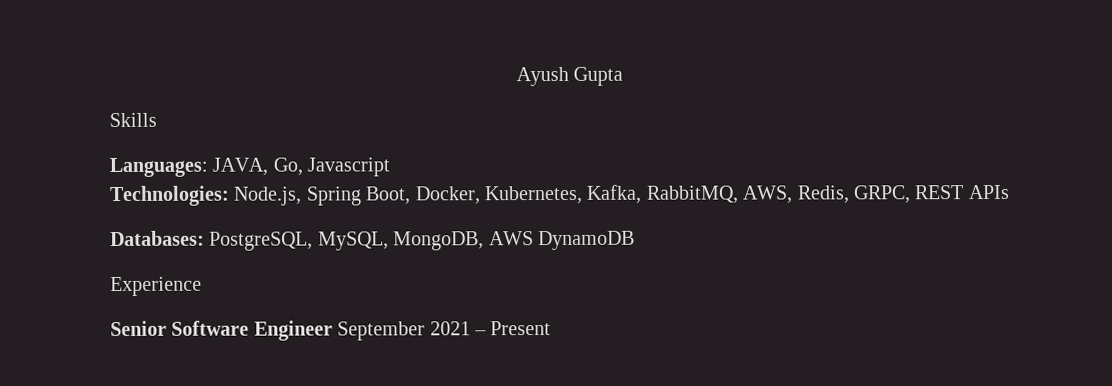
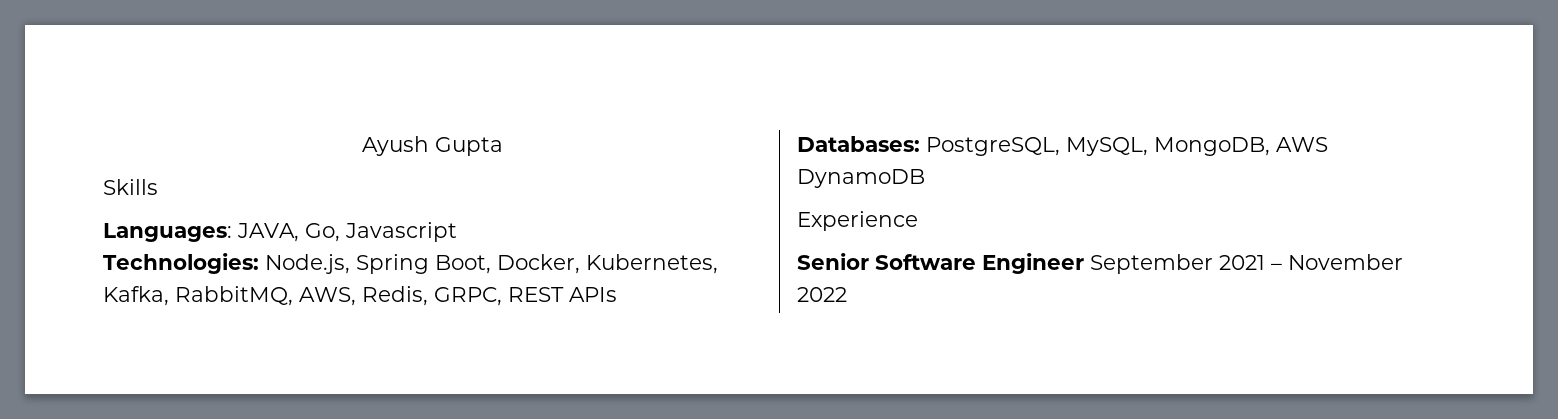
[490,321,552,336] Present -> [1288,254,1403,270] [797,287,847,302] November 2022

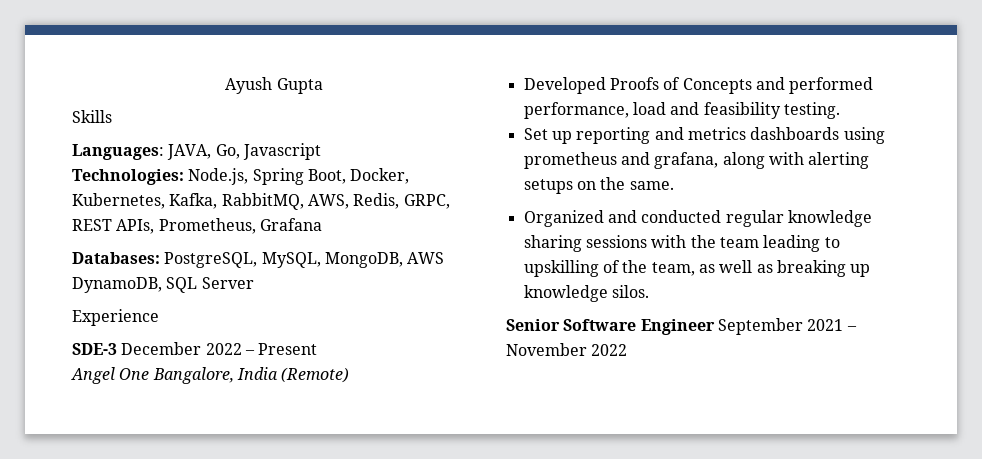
[569,287,617,302] APIs -> [116,218,322,234] APIs, Prometheus, Grafana
[797,169,925,188] [797,211,918,231] DynamoDB // Experience -> [72,277,254,293] [72,309,159,326] [72,342,318,355] [71,367,350,384] [523,77,874,94] [523,102,840,119] [523,127,885,144] [523,152,870,169] [523,177,674,194] [523,210,872,227] [523,235,840,252] [523,260,871,277] [523,285,649,302] DynamoDB, SQL Server // Experience // SDE-3 December 2022 – Present // Angel One Bangalore, India (Remote) // Developed Proofs of Concepts and performed performance, load and feasibility testing. // Set up reporting and metrics dashboards using prometheus and grafana, along with alerting setups on the same. // Organized and conducted regular knowledge sharing sessions with the team leading to upskilling of the team, as well as breaking up knowledge silos.

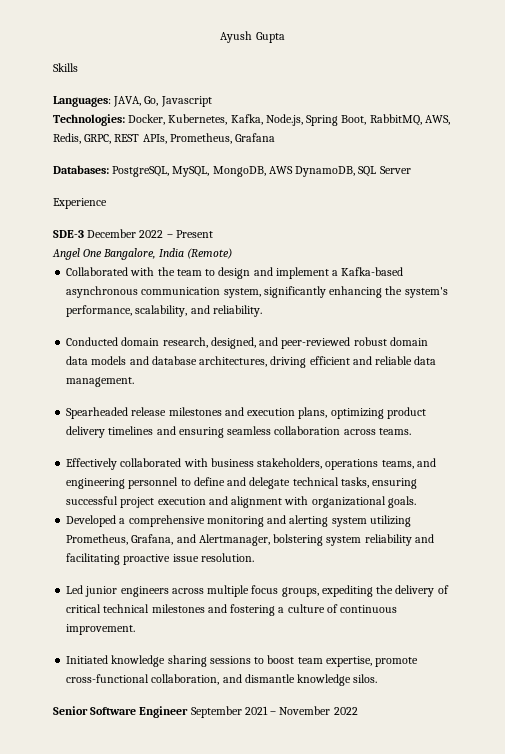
[188,168,410,185] [72,193,218,209] Node.js, Spring Boot, Docker, Kubernetes, Kafka, -> [128,114,367,126] Docker, Kubernetes, Kafka, Node.js, Spring Boot,
[523,77,874,94] [523,102,840,119] [523,127,885,144] [523,152,870,169] [523,177,674,194] [523,210,872,227] [523,235,840,252] [523,260,871,277] Developed Proofs of Concepts and performed performance, load and feasibility testing. // Set up reporting and metrics dashboards using prometheus and grafana, along with alerting setups on the same. // Organized and conducted regular knowledge sharing sessions with the team leading to upskilling of the team, as well as breaking up -> [66,267,404,279] [66,286,448,298] [66,305,262,317] [66,337,428,349] [66,356,437,368] [66,377,135,387] [66,407,426,419] [66,426,411,438] [66,458,436,470] [66,477,418,489] [66,496,416,508] [66,515,411,527] [66,534,434,546] [66,553,254,565] [66,585,449,597] [66,604,398,616] [66,624,136,635] [66,655,419,667] [66,674,295,685] Collaborated with the team to design and implement a Kafka-based asynchronous communication system, significantly enhancing the system's performance, scalability, and reliability. // Conducted domain research, designed, and peer-reviewed robust domain data models and database architectures, driving efficient and reliable data management. // Spearheaded release milestones and execution plans, optimizing product delivery timelines and ensuring seamless collaboration across teams. // Effectively collaborated with business stakeholders, operations teams, and engineering personnel to define and delegate technical tasks, ensuring successful project execution and alignment with organizational goals. // Developed a comprehensive monitoring and alerting system utilizing Prometheus, Grafana, and Alertmanager, bolstering system reliability and facilitating proactive issue resolution. // Led junior engineers across multiple focus groups, expediting the delivery of critical technical milestones and fostering a culture of continuous improvement. // Initiated knowledge sharing sessions to boost team expertise, promote cross-functional collaboration, and dismantle

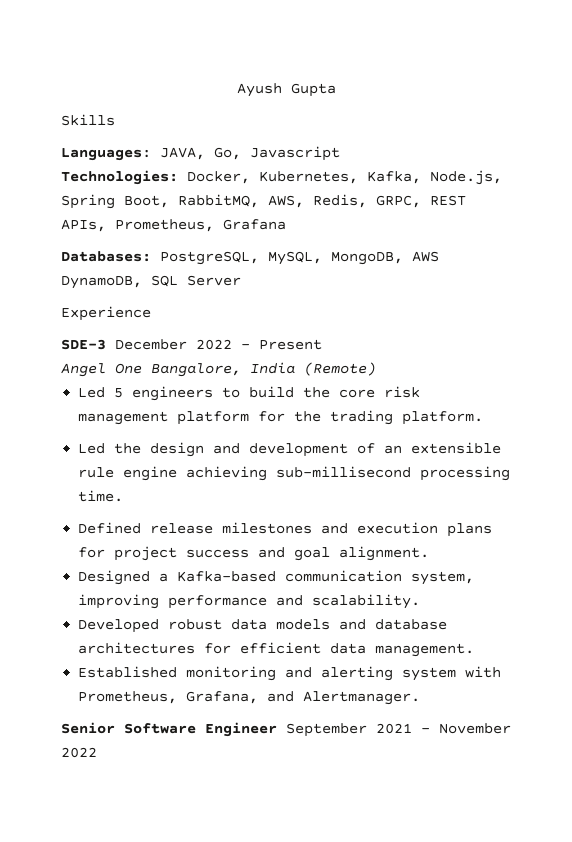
[66,267,329,279] Collaborated with the team to design and implement -> [78,386,421,401] [78,410,484,425] [78,442,502,457] [78,466,511,481] [78,490,124,502] [78,522,493,537] [78,546,430,561] [78,570,151,585] Led 5 engineers to build the core risk management platform for the trading platform. // Led the design and development of an extensible rule engine achieving sub-millisecond processing time. // Defined release milestones and execution plans for project success and goal alignment. // Designed
[66,286,139,298] asynchronous -> (277, 576) none
[263,286,448,298] [66,305,262,317] [66,337,428,349] [66,356,437,368] [66,377,135,387] [66,407,426,419] [66,426,411,438] [66,458,436,470] [66,477,418,489] [66,496,416,508] [66,515,205,527] significantly enhancing the system's performance, scalability, and reliability. // Conducted domain research, designed, and peer-reviewed robust domain data models and database architectures, driving efficient and reliable data management. // Spearheaded release milestones and execution plans, optimizing product delivery timelines and ensuring seamless collaboration across teams. // Effectively collaborated with business stakeholders, operations teams, and engineering personnel to define and delegate technical tasks, ensuring successful project execution and alignment with organizational goals. // Developed a comprehensive -> [78,594,421,609] [78,619,448,633] [78,642,475,657] [78,666,178,678] improving performance and scalability. // Developed robust data models and database architectures for efficient data management. // Established
[369,515,411,527] utilizing -> [465,666,502,678] with
[198,534,434,546] [66,553,254,565] [66,585,449,597] [66,604,398,616] [66,624,136,635] [66,655,419,667] [66,674,378,686] Alertmanager, bolstering system reliability and facilitating proactive issue resolution. // Led junior engineers across multiple focus groups, expediting the delivery of critical technical milestones and fostering a culture of continuous improvement. // Initiated knowledge sharing sessions to boost team expertise, promote cross-functional collaboration, and dismantle knowledge silos. -> [303,691,421,705] Alertmanager.

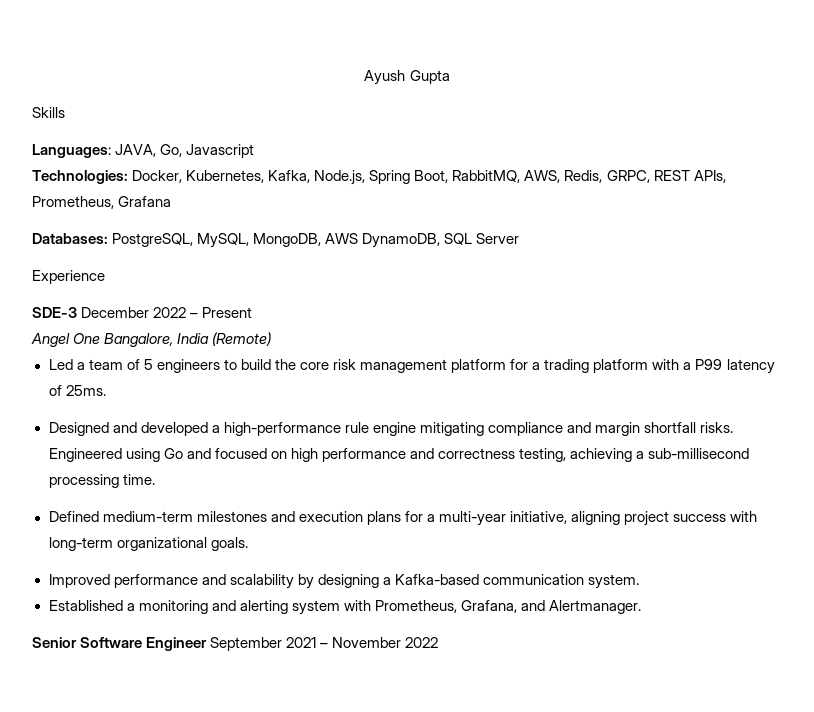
(106, 392) none -> [76,359,140,370] a team of
[294,410,484,425] [78,442,502,457] [78,466,268,481] the trading platform. // Led the design and development of an extensible rule engine achieving -> [532,359,775,374] [48,385,106,396] [48,422,734,436] [48,448,645,462] a trading platform with a P99 latency of 25ms. // Designed and developed a high-performance rule engine mitigating compliance and margin shortfall risks. Engineered using Go and focused on high performance and correctness testing, achieving a
[150,523,214,534] release -> [102,511,193,522] medium-term
[114,546,430,561] [78,570,475,585] [78,594,421,609] [78,619,448,633] [78,642,475,657] project success and goal alignment. // Designed a Kafka-based communication system, improving performance and scalability. // Developed robust data models and database architectures for efficient data management. -> [426,511,758,526] [48,537,248,551] [48,574,639,589] a multi-year initiative, aligning project success with long-term organizational goals. // Improved performance and scalability by designing a Kafka-based communication system.
(178, 672) none -> [126,603,135,611] a

